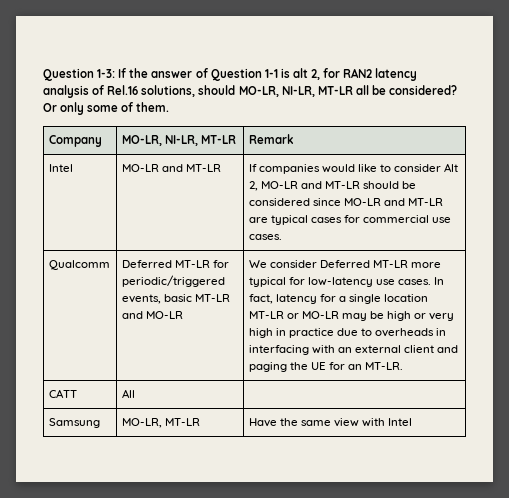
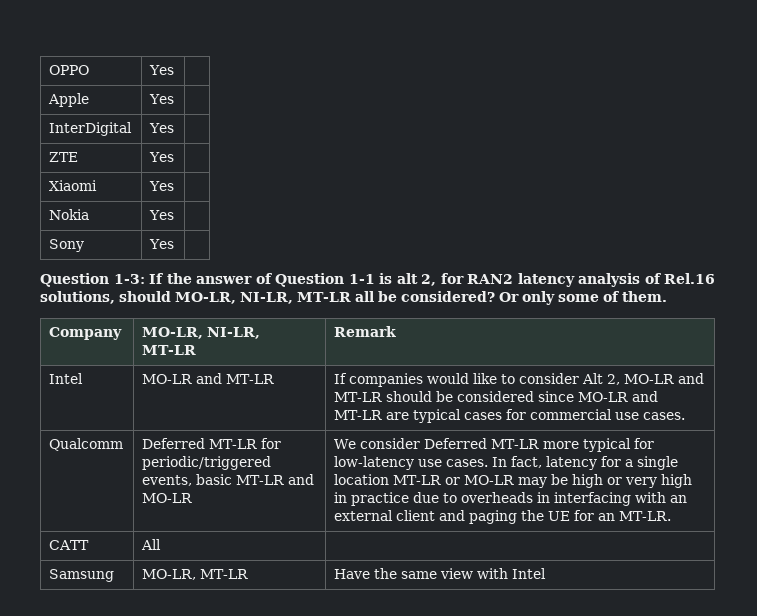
(43, 74) none -> [49,65,90,75] [149,65,175,75] [48,93,90,107] [149,94,175,104] [49,122,133,136] [149,123,175,133] [49,152,79,162] [149,152,175,162] [49,180,98,191] [149,181,175,191] [49,209,90,220] [149,210,175,220] [49,239,85,252] [149,239,175,249] OPPO | Yes | // Apple | Yes | // InterDigital | Yes | // ZTE | Yes | // Xiaomi | Yes | // Nokia | Yes | // Sony | Yes | //

